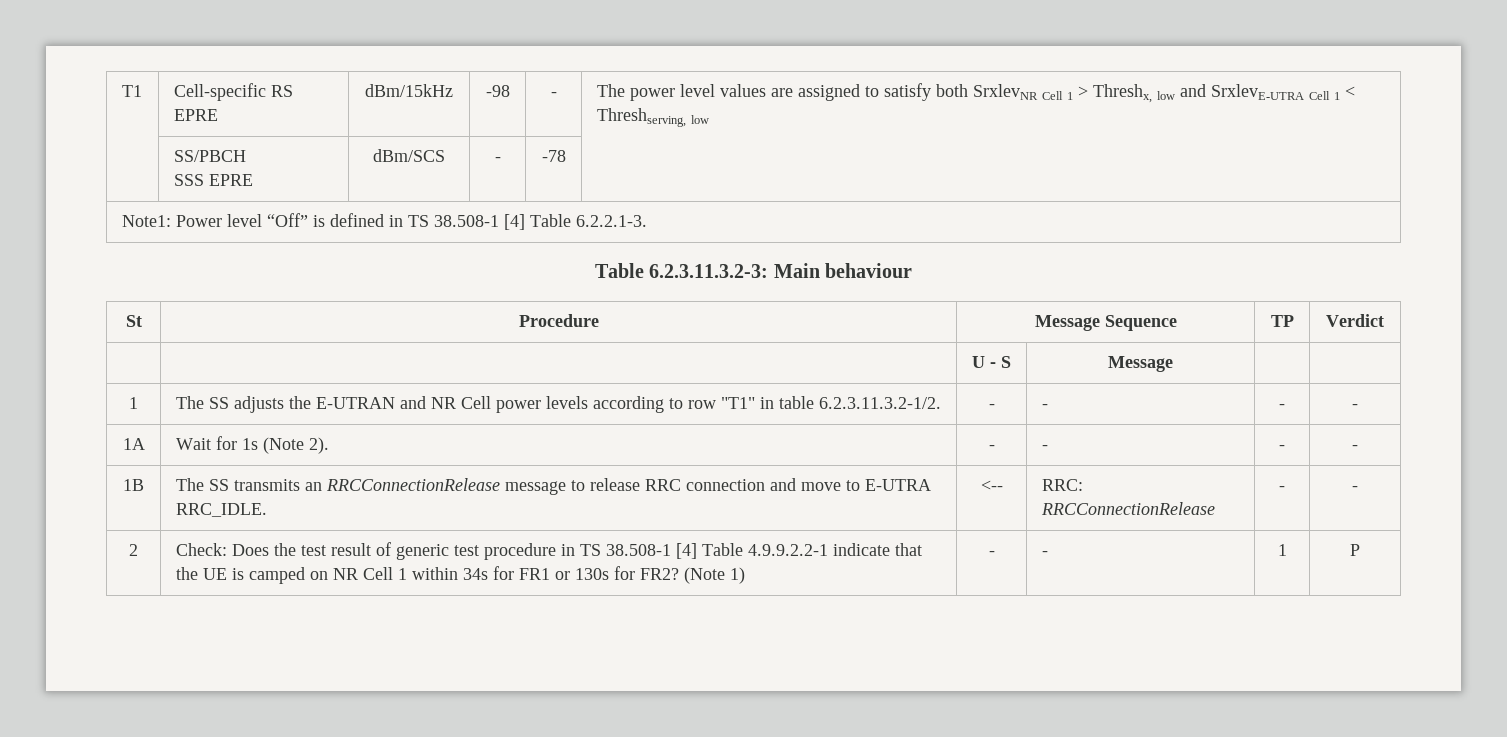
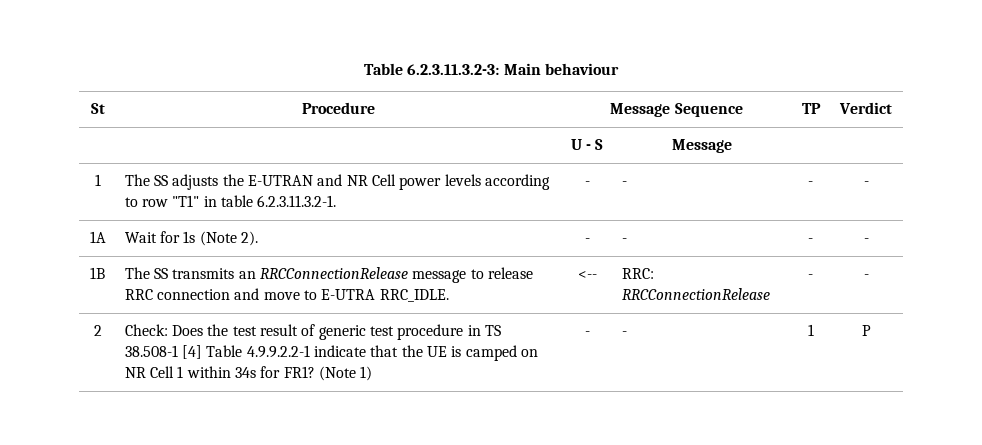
[121,85,142,97] [173,83,293,101] [173,109,218,121] [365,84,453,97] [485,85,510,97] [550,92,557,97] [596,83,1355,103] [596,108,709,127] [173,150,246,162] [173,174,253,186] [373,149,445,162] [494,157,501,162] [541,150,566,162] [121,213,647,230] T1 | Cell-specific RS EPRE | dBm/15kHz | -98 | - | The power level values are assigned to satisfy both SrxlevNR Cell 1 > Threshx, low and SrxlevE-UTRA Cell 1 < Threshserving, low // | SS/PBCH // SSS EPRE | dBm/SCS | - | -78 | // Note1: Power level “Off” is defined in TS 38.508-1 [4] Table 6.2.2.1-3. // -> (364, 69) none
[818,397,941,409] 6.2.3.11.3.2-1/2. -> [257,195,337,207] 6.2.3.11.3.2-1.
[518,566,679,580] FR1 or 130s for FR2? -> [283,366,315,378] FR1?

